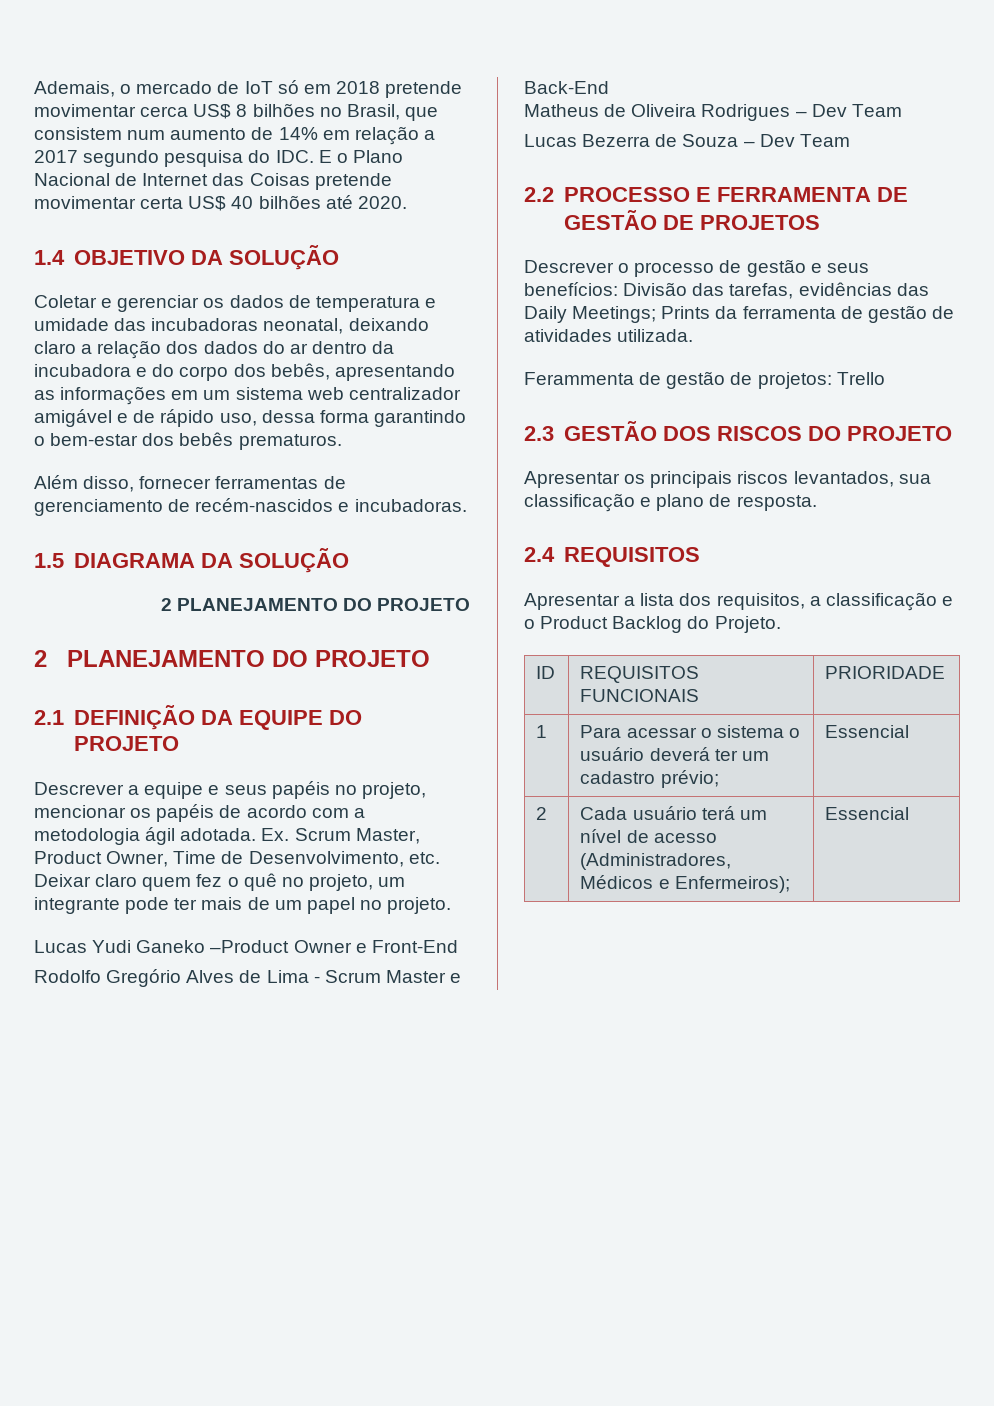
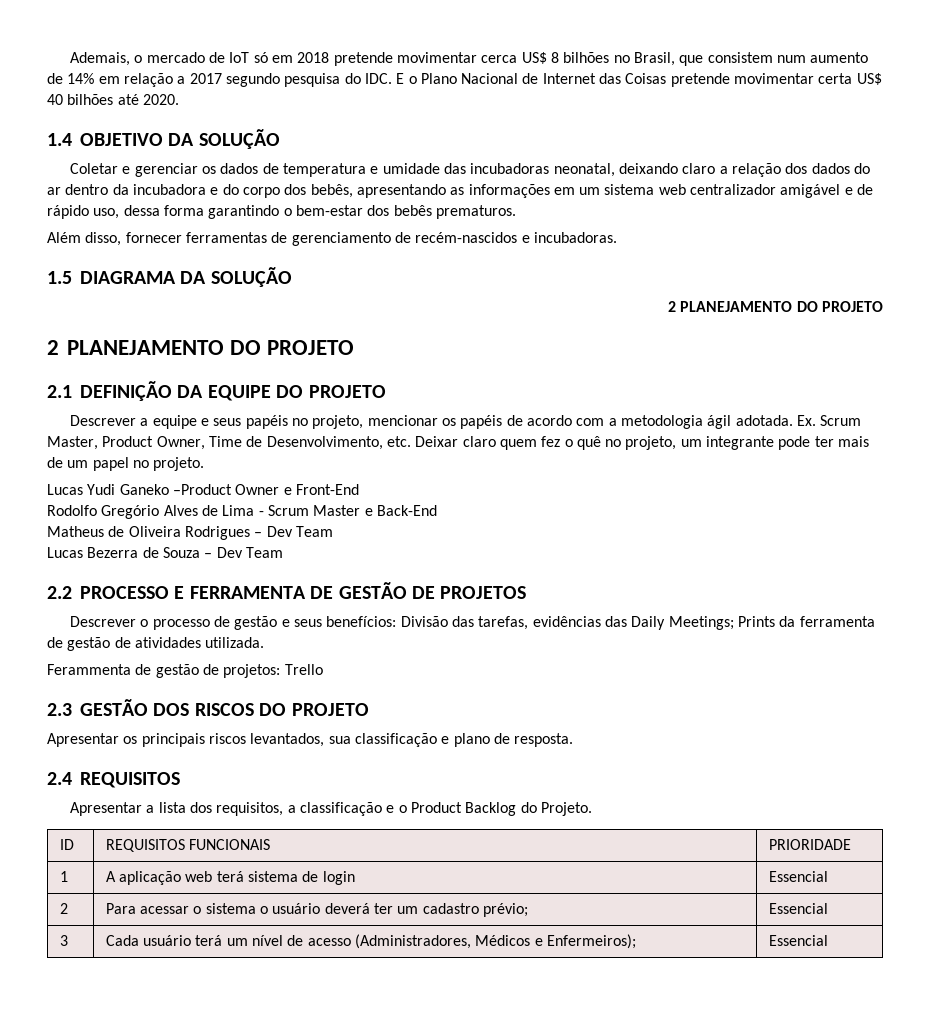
(548, 731) none -> [105,871,355,885] [768,871,828,882] [59,903,68,914] | A aplicação web terá sistema de login | Essencial // 2
[536,807,548,820] 2 -> [59,935,68,946] 3

